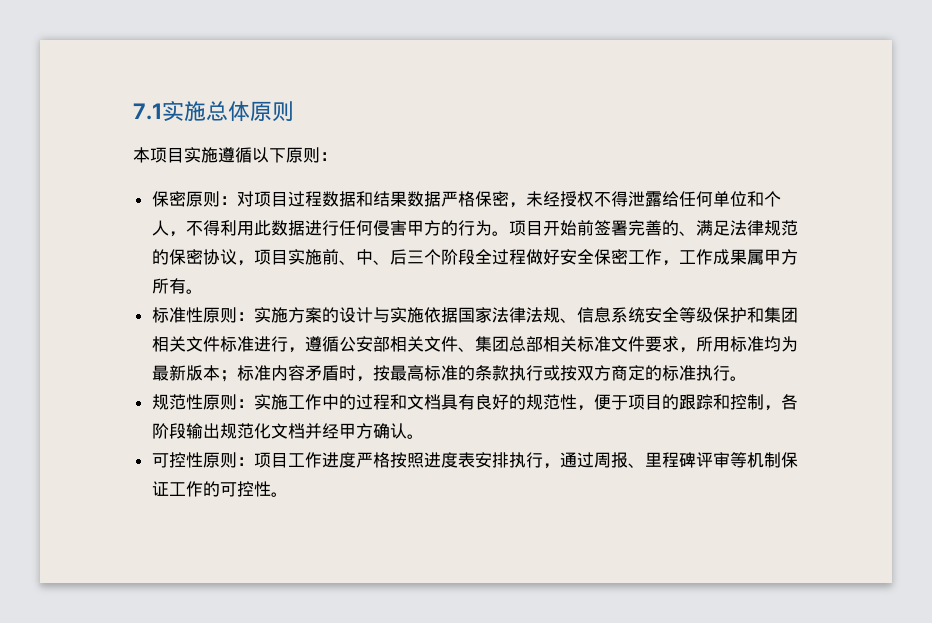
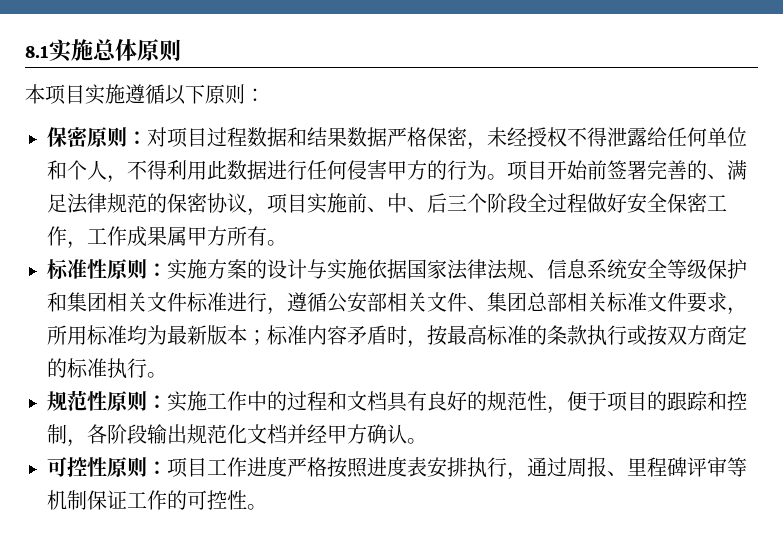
[133,103,162,120] 7.1 -> [25,45,49,58] 8.1

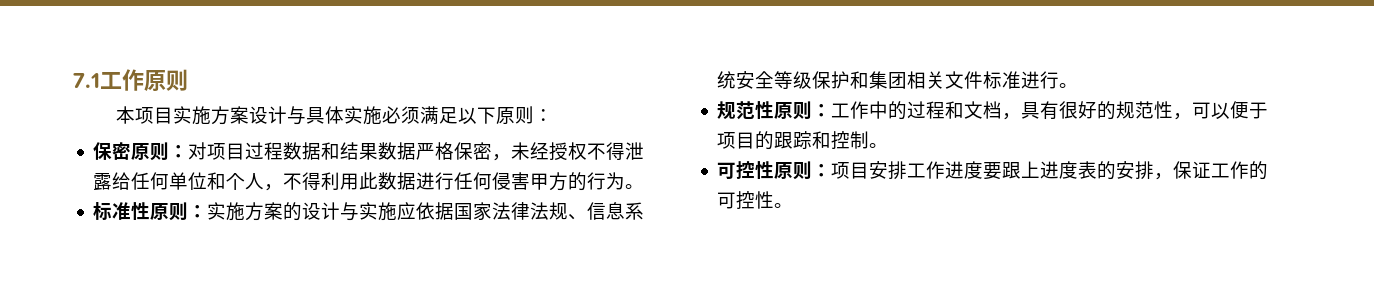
[25,39,137,62] 8.1实施总体 -> [73,69,144,91] 7.1工作
[125,84,165,104] 遵循 -> [210,106,458,125] 方案设计与具体实施必须满足
[507,160,747,181] [47,193,727,216] [47,226,287,249] 项目开始前签署完善的、满足法律规范的保密协议，项目实施前、中、后三个阶段全过程做好安全保密工作，工作成果属甲方所有。 -> (645, 186) none
(367, 269) none -> [397,202,417,220] 应
[267,292,747,315] [47,325,747,348] [47,358,147,379] ，遵循公安部相关文件、集团总部相关标准文件要求，所用标准均为最新版本；标准内容矛盾时，按最高标准的条款执行或按双方商定的标准执行 -> (1060, 80) none
[167,391,207,412] 实施 -> (832, 110) none
[387,391,447,412] 具有良 -> [1002,101,1079,120] ，具有很
(567, 410) none -> [1192,102,1231,119] 可以
[67,424,407,447] ，各阶段输出规范化文档并经甲方确认 -> (870, 140) none
(207, 467) none -> [869,161,908,180] 安排
[287,456,747,480] [47,490,87,510] 严格按照进度表安排执行，通过周报、里程碑评审等机制 -> [983,161,1174,180] 要跟上进度表的安排，

